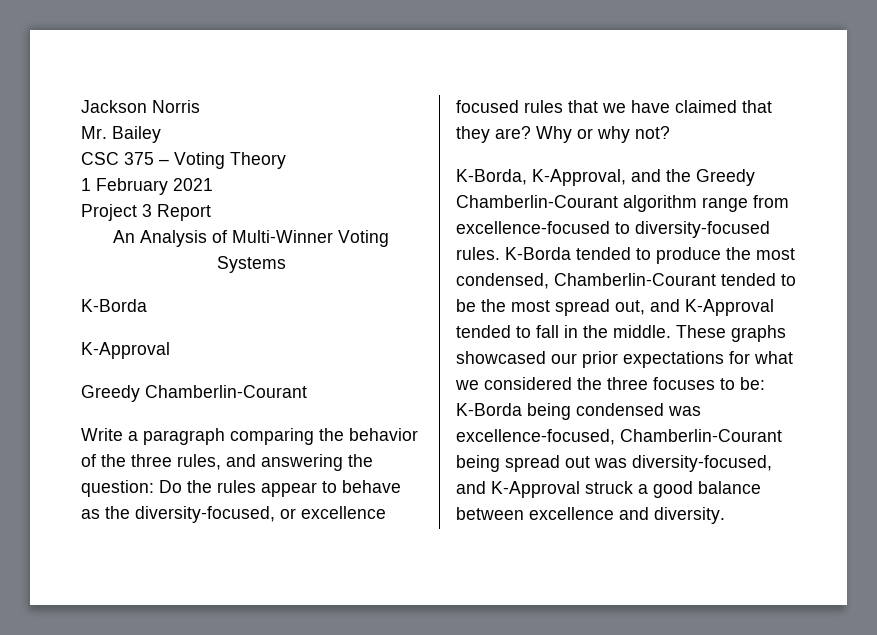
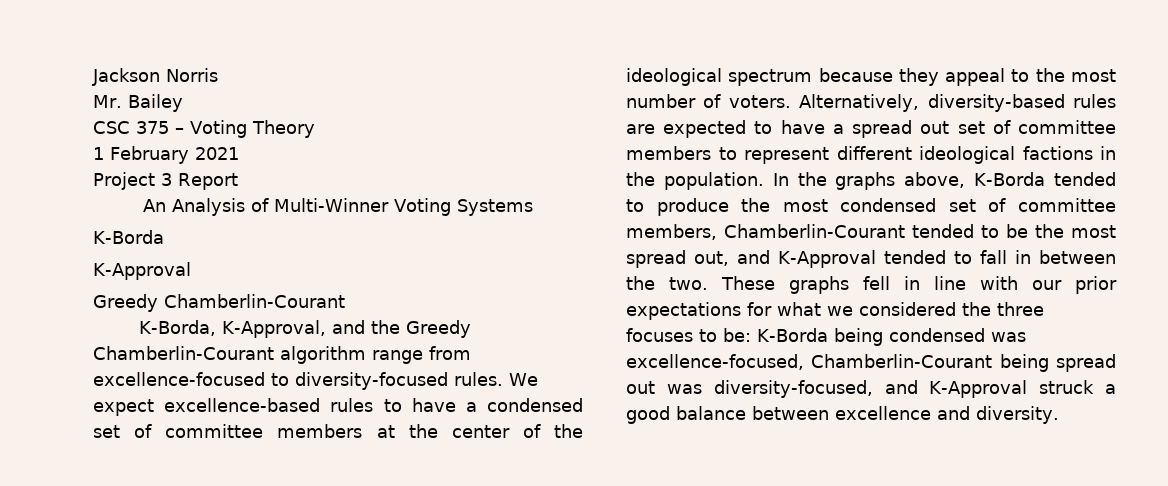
[81,428,418,445] [81,454,373,471] [81,480,401,497] [81,506,386,523] [456,100,772,113] [456,126,670,143] // Write a paragraph comparing the behavior of the three rules, and answering the question: Do the rules appear to behave as the diversity-focused, or excellence focused rules that we have claimed that they are? Why or why not? -> (345, 301) none
(500, 253) none -> [509,373,538,386] [93,398,584,416] [93,424,583,438] [626,68,1116,86] [626,94,1116,112] [626,120,1116,138] [626,146,1116,164] [626,172,966,190] We expect excellence-based rules to have a condensed set of committee members at the center of the ideological spectrum because they appeal to the most number of voters. Alternatively, diversity-based rules are expected to have a spread out set of committee members to represent different ideological factions in the population. In the graphs above,
[456,273,549,289] condensed, -> [840,198,1116,212] [626,224,717,240] condensed set of committee members,
[583,325,786,342] [456,351,546,364] the middle. These graphs showcased -> [1039,250,1116,264] [626,276,1018,294] between the two. These graphs fell in line with

